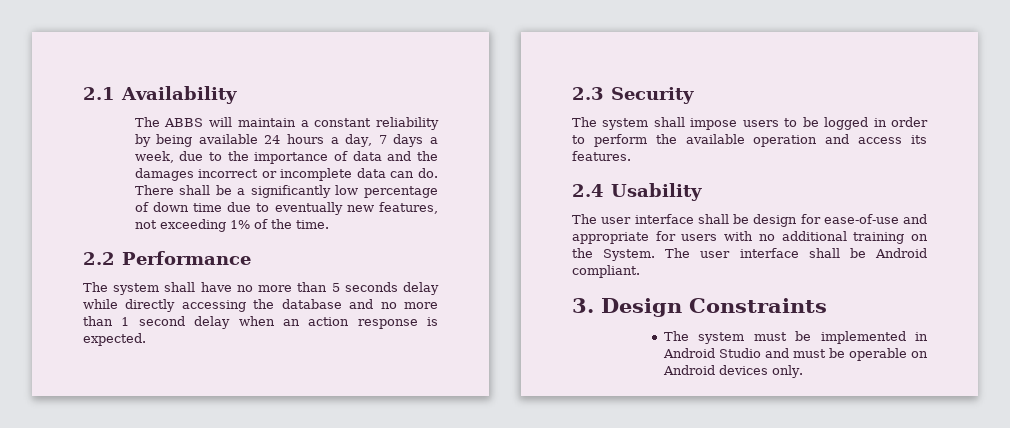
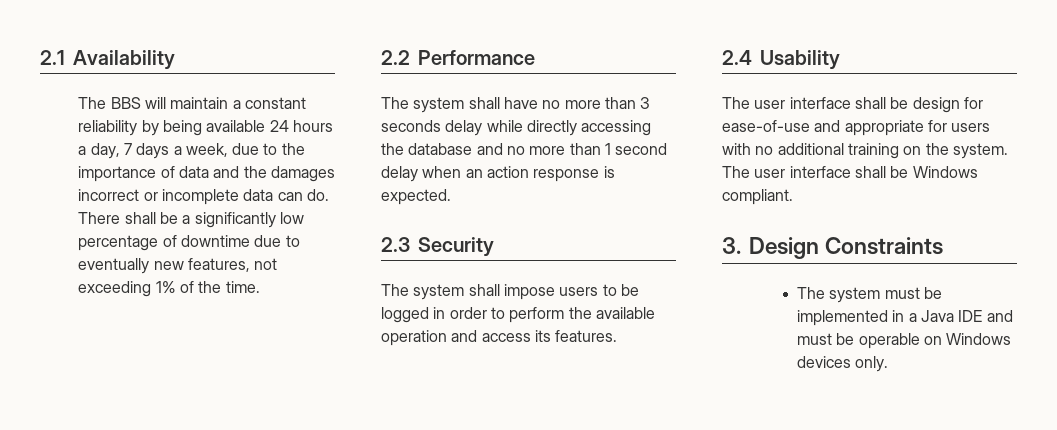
[164,118,204,127] ABBS -> [110,97,141,109] BBS
[152,202,223,212] down time -> [180,235,250,247] downtime
[331,283,340,292] 5 -> [640,97,651,109] 3
[603,248,927,261] System. The user interface shall be Android -> [952,143,1008,159] [722,166,978,178] system. The user interface shall be Windows
[662,348,761,358] Android Studio -> [908,310,983,322] a Java IDE
[662,365,715,375] Android -> [946,333,1012,345] Windows

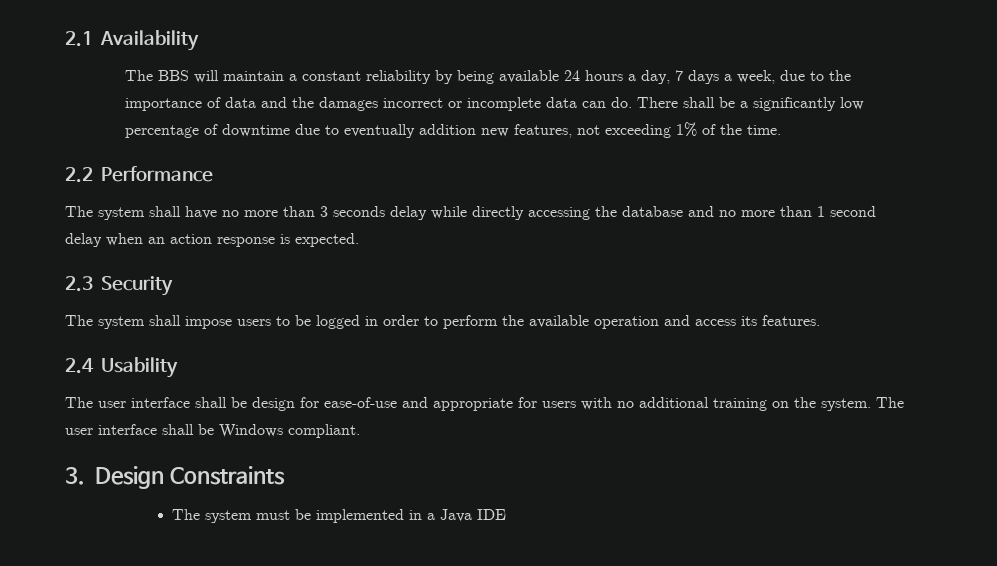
(150, 266) none -> [418,124,476,135] addition
[986,310,1013,322] [796,333,1012,349] [796,356,889,372] and must be operable on Windows devices only. -> (507, 514) none

